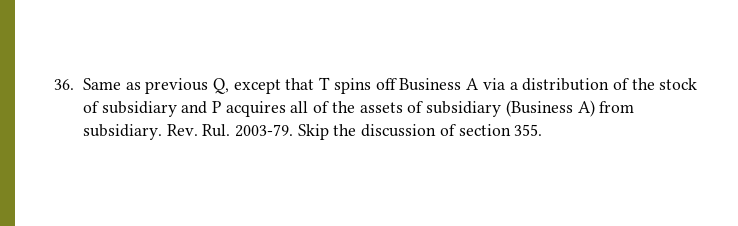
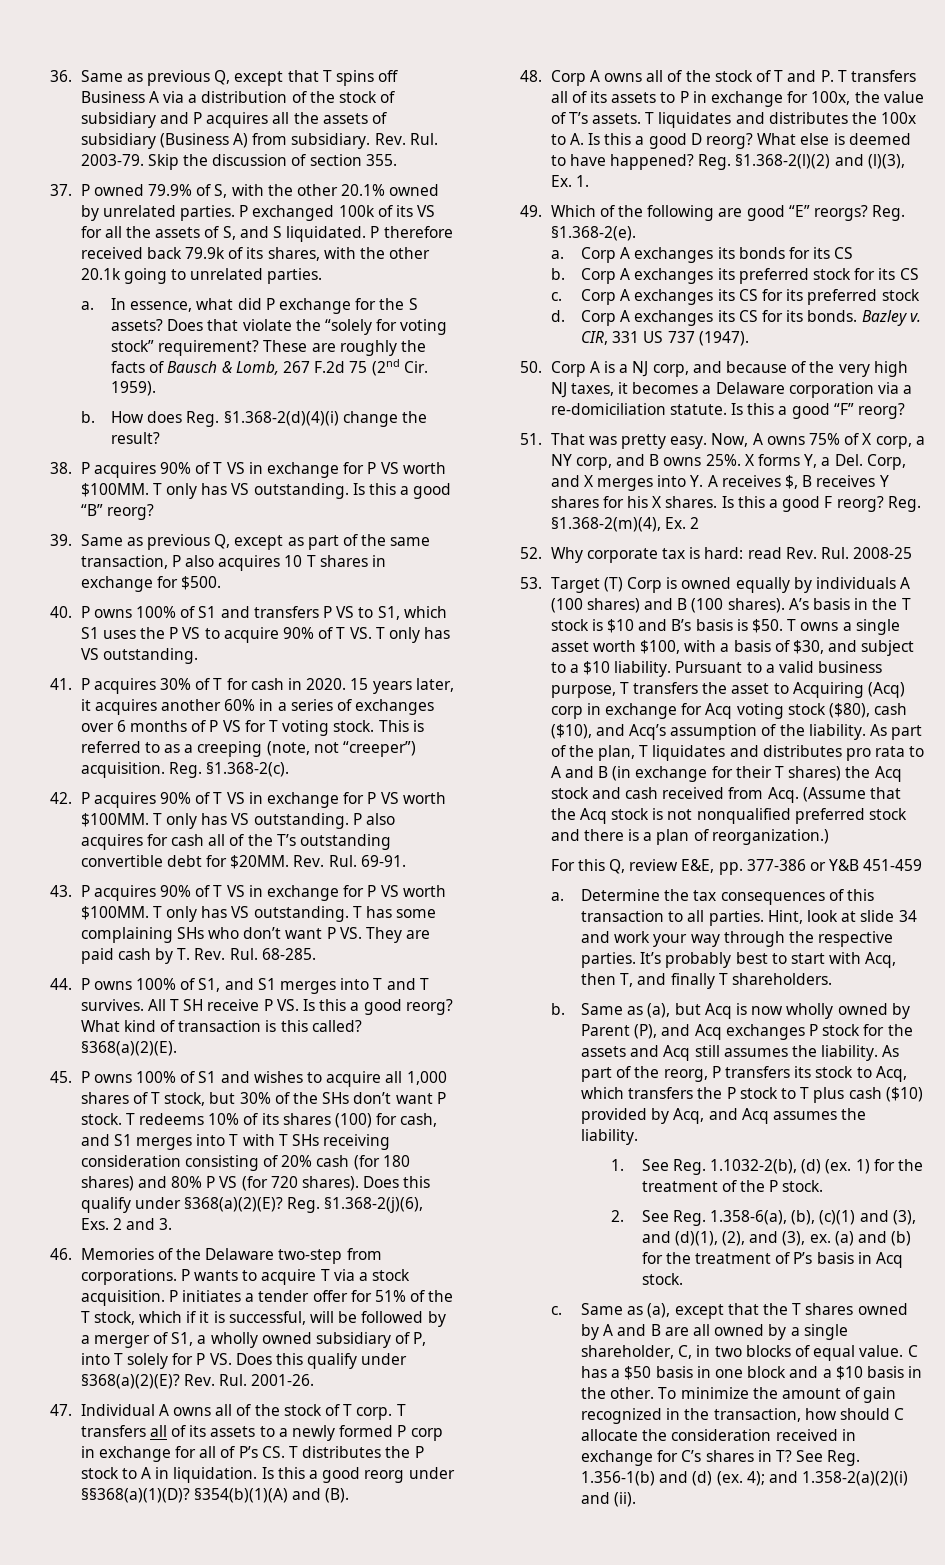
[313,101,330,113] of -> (290, 118) none
(543, 130) none -> [50,184,440,198] [80,205,436,221] [80,226,453,242] [80,247,431,261] [80,268,323,284] [80,298,418,314] [111,319,448,335] [111,340,426,356] [111,359,428,376] [111,381,157,396] [80,411,427,427] [111,432,161,444] [50,462,446,478] [80,483,452,499] [80,504,154,520] [50,534,431,550] [80,555,386,571] [80,576,222,592] [50,606,447,620] [80,627,451,643] [80,648,198,664] [50,678,454,694] [80,699,435,715] [80,720,424,736] [80,741,416,757] [80,762,290,778] [50,792,446,808] [80,813,395,829] [80,834,391,850] [80,855,406,869] [50,885,446,901] [80,906,437,922] [80,927,431,943] [80,948,316,964] [50,978,429,994] [80,999,453,1015] [80,1020,362,1032] [80,1041,177,1056] [50,1071,447,1087] [80,1092,446,1106] [80,1113,438,1128] [80,1134,391,1150] [80,1155,410,1171] [80,1176,431,1191] [80,1197,424,1213] [80,1218,173,1230] [50,1248,382,1264] [80,1269,411,1285] [80,1290,454,1306] [80,1311,446,1327] [80,1332,427,1348] [80,1353,408,1369] [80,1374,315,1389] [50,1404,406,1420] [80,1425,443,1441] [80,1446,424,1462] [80,1467,455,1483] [80,1488,350,1503] [520,70,916,86] [550,91,924,107] [550,112,917,128] [550,133,911,149] [550,154,905,170] [550,175,589,187] [520,205,906,221] [550,226,636,241] [550,247,854,263] [550,268,919,284] [550,289,920,305] [550,310,921,326] [581,331,749,346] [520,361,908,377] [550,382,913,398] [550,403,905,419] [520,433,925,449] [550,454,906,470] [550,475,889,491] [550,496,921,512] [550,517,700,532] [520,547,913,563] [520,577,911,593] [550,598,911,613] [550,619,900,635] [550,640,915,656] [550,661,883,677] [550,682,905,698] [550,703,908,719] [550,724,923,740] [550,745,925,761] [550,766,902,782] [550,787,901,803] [550,808,907,824] [550,829,829,845] [550,859,923,875] [550,889,874,905] [581,910,917,926] [581,931,894,947] [581,952,897,968] [581,973,832,989] [550,1003,910,1019] [581,1024,913,1040] [581,1045,900,1061] [581,1066,907,1082] [581,1087,923,1103] [581,1108,867,1124] [581,1129,639,1145] [611,1159,924,1175] [641,1180,824,1192] [611,1210,916,1226] [641,1231,912,1246] [641,1252,904,1268] [641,1273,683,1285] [550,1303,908,1319] [581,1324,848,1340] [581,1345,918,1361] [581,1366,923,1380] [581,1387,897,1403] [581,1408,905,1424] [581,1429,856,1441] [581,1450,861,1466] [581,1471,909,1486] [581,1492,637,1507] // 37. P owned 79.9% of S, with the other 20.1% owned by unrelated parties. P exchanged 100k of its VS for all the assets of S, and S liquidated. P therefore received back 79.9k of its shares, with the other 20.1k going to unrelated parties. // a. In essence, what did P exchange for the S assets? Does that violate the “solely for voting stock” requirement? These are roughly the facts of Bausch & Lomb, 267 F.2d 75 (2nd Cir. 1959). // b. How does Reg. §1.368-2(d)(4)(i) change the result? // 38. P acquires 90% of T VS in exchange for P VS worth $100MM. T only has VS outstanding. Is this a good “B” reorg? // 39. Same as previous Q, except as part of the same transaction, P also acquires 10 T shares in exchange for $500. // 40. P owns 100% of S1 and transfers P VS to S1, which S1 uses the P VS to acquire 90% of T VS. T only has VS outstanding. // 41. P acquires 30% of T for cash in 2020. 15 years later, it acquires another 60% in a series of exchanges over 6 months of P VS for T voting stock. This is referred to as a creeping (note, not “creeper”) acquisition. Reg. §1.368-2(c). // 42. P acquires 90% of T VS in exchange for P VS worth $100MM. T only has VS outstanding. P also acquires for cash all of the T’s outstanding convertible debt for $20MM. Rev. Rul. 69-91. // 43. P acquires 90% of T VS in exchange for P VS worth $100MM. T only has VS outstanding. T has some complaining SHs who don’t want P VS. They are paid cash by T. Rev. Rul. 68-285. // 44. P owns 100% of S1, and S1 merges into T and T survives. All T SH receive P VS. Is this a good reorg? What kind of transaction is this called? §368(a)(2)(E). // 45. P owns 100% of S1 and wishes to acquire all 1,000 shares of T stock, but 30% of the SHs don’t want P stock. T redeems 10% of its shares (100) for cash, and S1 merges into T with T SHs receiving consideration consisting of 20% cash (for 180 shares) and 80% P VS (for 720 shares). Does this qualify under §368(a)(2)(E)? Reg. §1.368-2(j)(6), Exs. 2 and 3. // 46. Memories of the Delaware two-step from corporations. P wants to acquire T via a stock acquisition. P initiates a tender offer for 51% of the T stock, which if it is successful, will be followed by a merger of S1, a wholly owned subsidiary of P, into T solely for P VS. Does this qualify under §368(a)(2)(E)? Rev. Rul. 2001-26. // 47. Individual A owns all of the stock of T corp. T transfers all of its assets to a newly formed P corp in exchange for all of P’s CS. T distributes the P stock to A in liquidation. Is this a good reorg under §§368(a)(1)(D)? §354(b)(1)(A) and (B). // 48. Corp A owns all of the stock of T and P. T transfers all of its assets to P in exchange for 100x, the value of T’s assets. T liquidates and distributes the 100x to A. Is this a good D reorg? What else is deemed to have happened? Reg. §1.368-2(l)(2) and (l)(3), Ex. 1. // 49. Which of the following are good “E” reorgs? Reg. §1.368-2(e). // a. Corp A exchanges its bonds for its CS // b. Corp A exchanges its preferred stock for its CS // c. Corp A exchanges its CS for its preferred stock // d. Corp A exchanges its CS for its bonds. Bazley v. CIR, 331 US 737 (1947). // 50. Corp A is a NJ corp, and because of the very high NJ taxes, it becomes a Delaware corporation via a re-domiciliation statute. Is this a good “F” reorg? // 51. That was pretty easy. Now, A owns 75% of X corp, a NY corp, and B owns 25%. X forms Y, a Del. Corp, and X merges into Y. A receives $, B receives Y shares for his X shares. Is this a good F reorg? Reg. §1.368-2(m)(4), Ex. 2 // 52. Why corporate tax is hard: read Rev. Rul. 2008-25 // 53. Target (T) Corp is owned equally by individuals A (100 shares) and B (100 shares). A’s basis in the T stock is $10 and B’s basis is $50. T owns a single asset worth $100, with a basis of $30, and subject to a $10 liability. Pursuant to a valid business purpose, T transfers the asset to Acquiring (Acq) corp in exchange for Acq voting stock ($80), cash ($10), and Acq’s assumption of the liability. As part of the plan, T liquidates and distributes pro rata to A and B (in exchange for their T shares) the Acq stock and cash received from Acq. (Assume that the Acq stock is not nonqualified preferred stock and there is a plan of reorganization.) // For this Q, review E&E, pp. 377-386 or Y&B 451-459 // a. Determine the tax consequences of this transaction to all parties. Hint, look at slide 34 and work your way through the respective parties. It’s probably best to start with Acq, then T, and finally T shareholders. // b. Same as (a), but Acq is now wholly owned by Parent (P), and Acq exchanges P stock for the assets and Acq still assumes the liability. As part of the reorg, P transfers its stock to Acq, which transfers the P stock to T plus cash ($10) provided by Acq, and Acq assumes the liability. // 1. See Reg. 1.1032-2(b), (d) (ex. 1) for the treatment of the P stock. // 2. See Reg. 1.358-6(a), (b), (c)(1) and (3), and (d)(1), (2), and (3), ex. (a) and (b) for the treatment of P’s basis in Acq stock. // c. Same as (a), except that the T shares owned by A and B are all owned by a single shareholder, C, in two blocks of equal value. C has a $50 basis in one block and a $10 basis in the other. To minimize the amount of gain recognized in the transaction, how should C allocate the consideration received in exchange for C’s shares in T? See Reg. 1.356-1(b) and (d) (ex. 4); and 1.358-2(a)(2)(i) and (ii).

